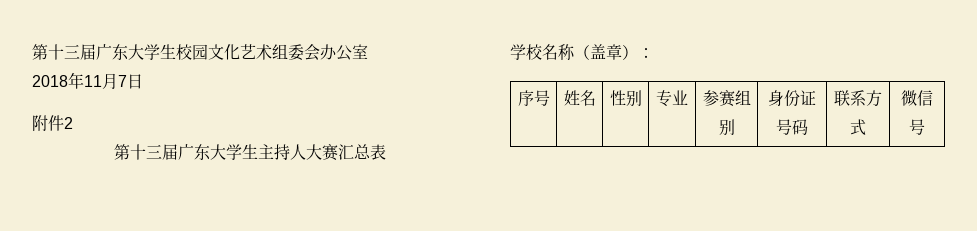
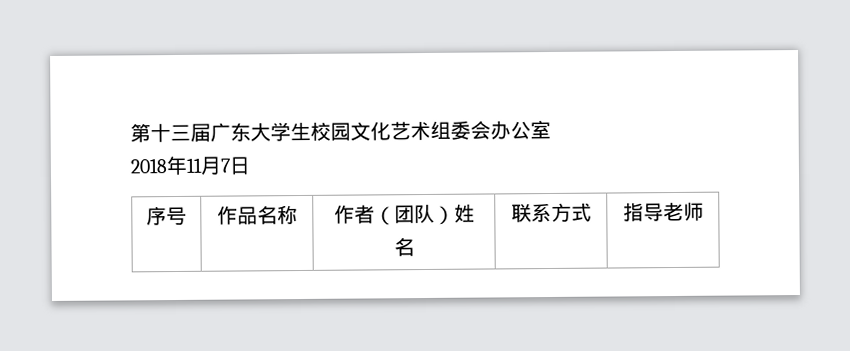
[32,115,73,132] [113,144,386,161] [510,44,654,60] [517,90,550,106] [563,90,596,106] [609,90,642,106] [656,90,688,107] [702,90,751,107] [718,119,735,135] [768,90,816,107] [776,119,808,135] // 附件2 // 第十三届广东大学生主持人大赛汇总表 // 学校名称（盖章）： // 序号 | 姓名 | 性别 | 专业 | 参赛组别 | 身份证号码 -> [146,206,187,226] [216,205,298,225] [333,203,475,226] [393,237,415,257] // 序号 | 作品名称 | 作者（团队）姓名
[901,90,933,106] [909,119,925,135] 微信号 -> [622,201,704,222] 指导老师

